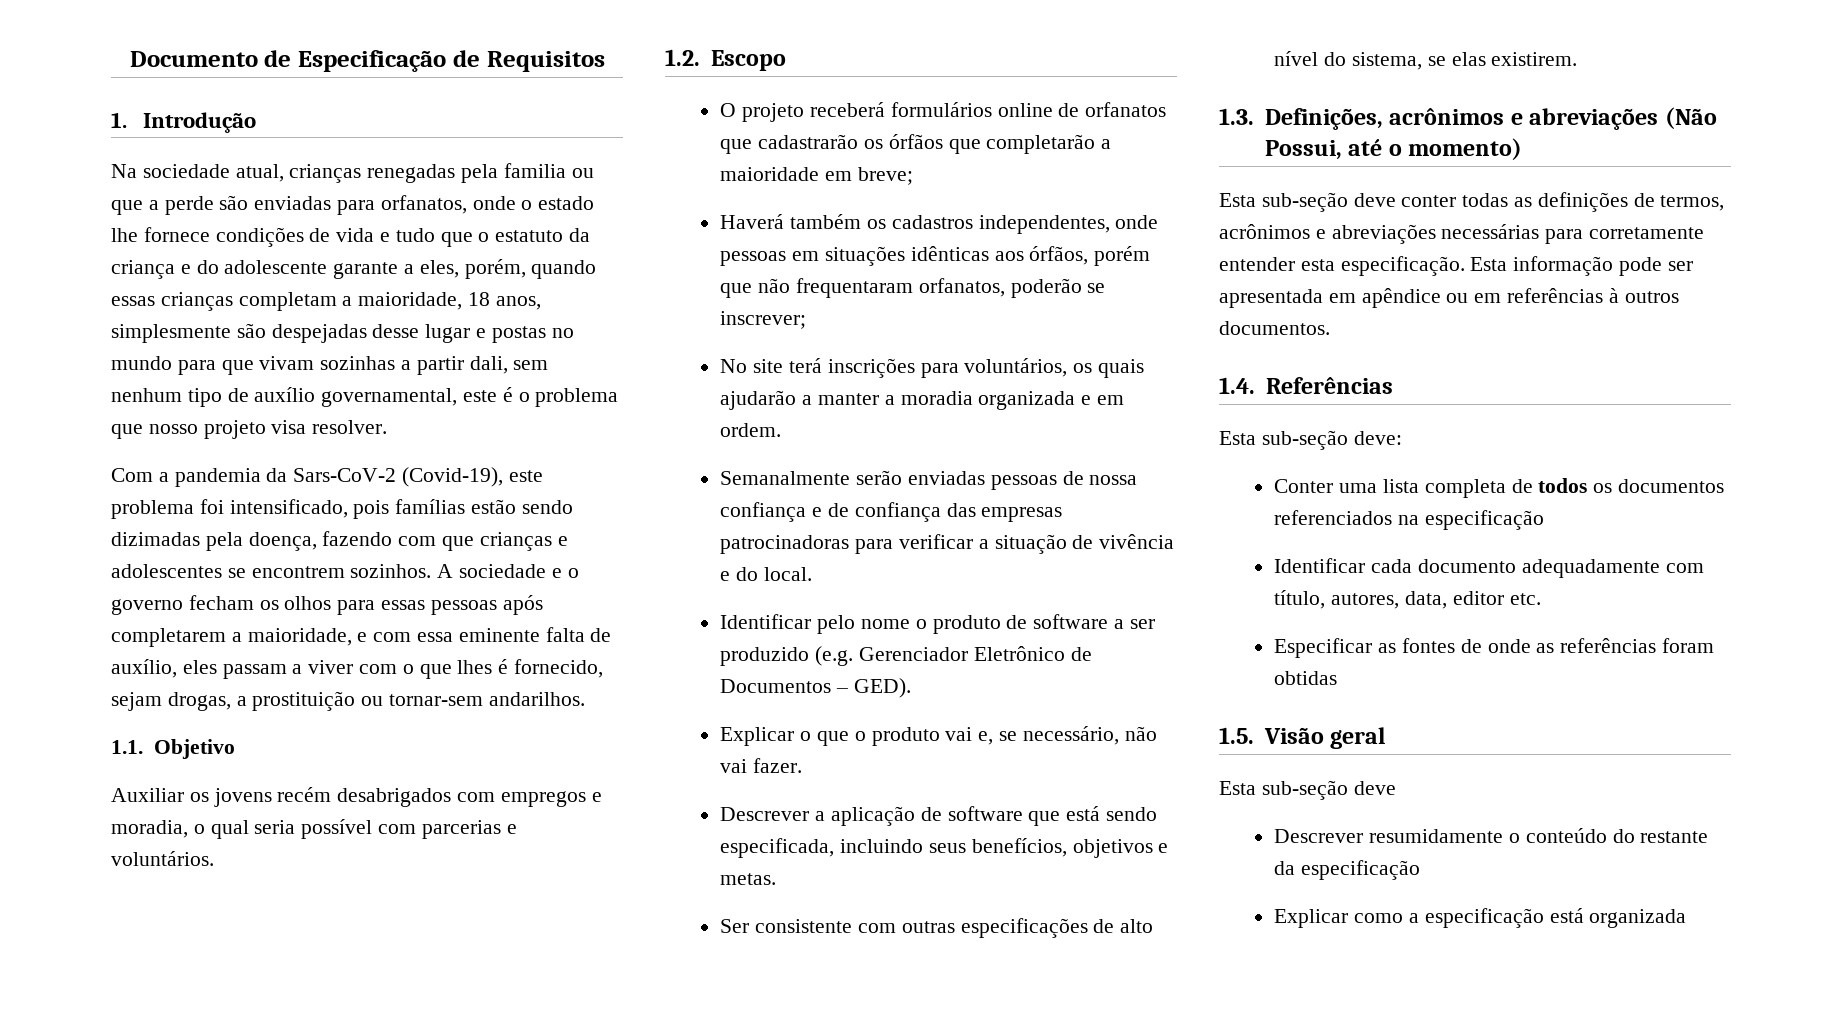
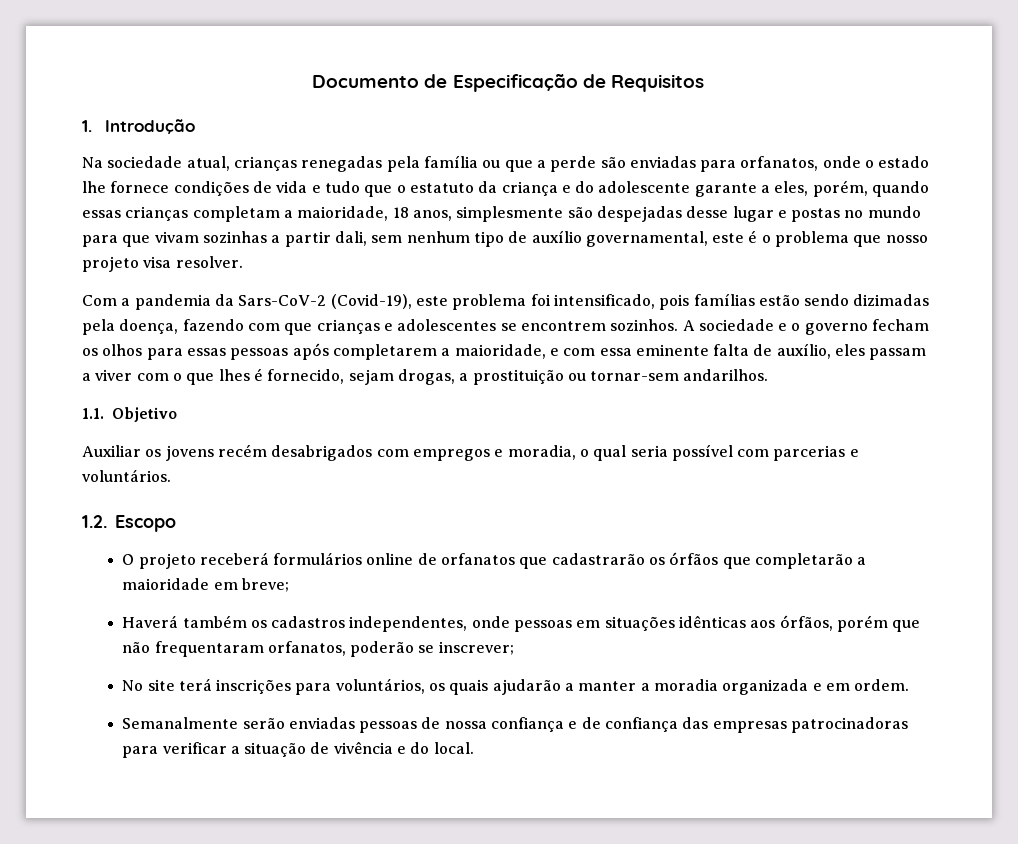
[503,163,566,178] familia -> [423,155,478,168] família
[720,614,1155,634] [720,646,1092,666] [720,678,911,698] [720,726,1157,746] [720,758,803,773] [720,806,1157,826] [720,838,1169,858] [720,873,777,885] [720,918,1154,938] [1274,51,1578,70] [1219,107,1717,130] [1264,138,1523,160] [1219,192,1725,212] [1219,224,1705,244] [1219,256,1693,276] [1219,288,1679,308] [1219,321,1330,335] [1219,377,1393,394] [1219,430,1402,450] [1274,478,1724,498] [1274,510,1544,530] [1274,558,1704,578] [1274,590,1541,609] [1274,638,1714,658] [1274,671,1338,685] [1219,727,1386,749] [1219,780,1396,800] [1274,828,1709,843] [1274,860,1421,880] [1274,908,1687,928] // Identificar pelo nome o produto de software a ser produzido (e.g. Gerenciador Eletrônico de Documentos – GED). // Explicar o que o produto vai e, se necessário, não vai fazer. // Descrever a aplicação de software que está sendo especificada, incluindo seus benefícios, objetivos e metas. // Ser consistente com outras especificações de alto nível do sistema, se elas existirem. // 1.3. Definições, acrônimos e abreviações (Não Possui, até o momento) // Esta sub-seção deve conter todas as definições de termos, acrônimos e abreviações necessárias para corretamente entender esta especificação. Esta informação pode ser apresentada em apêndice ou em referências à outros documentos. // 1.4. Referências // Esta sub-seção deve: // Conter uma lista completa de todos os documentos referenciados na especificação // Identificar cada documento adequadamente com título, autores, data, editor etc. // Especificar as fontes de onde as referências foram obtidas // 1.5. Visão geral // Esta sub-seção deve // Descrever resumidamente o conteúdo do restante da especificação // Explicar como a especificação está organizada -> (474, 748) none

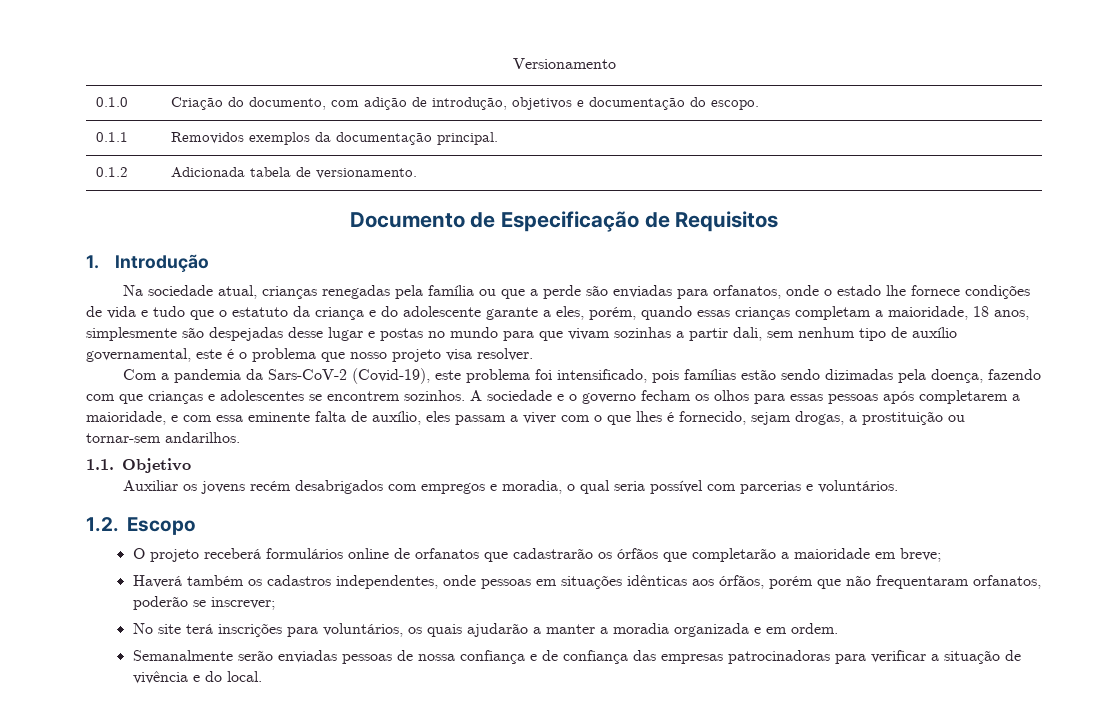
(312, 81) none -> [512,58,616,69] [95,97,128,107] [170,97,759,110] [95,132,128,142] [170,132,498,145] [95,167,128,177] [170,167,417,179] Versionamento // 0.1.0 | Criação do documento, com adição de introdução, objetivos e documentação do escopo. // 0.1.1 | Removidos exemplos da documentação principal. // 0.1.2 | Adicionada tabela de versionamento. //

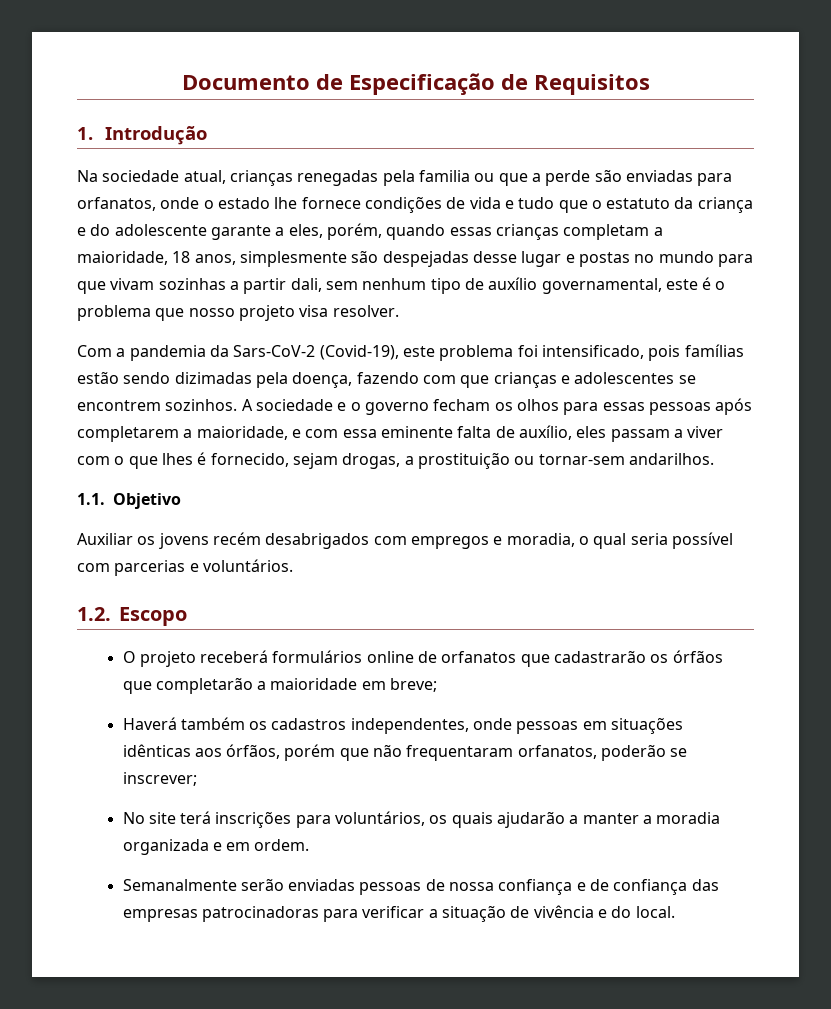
[512,58,616,69] [95,97,128,107] [170,97,759,110] [95,132,128,142] [170,132,498,145] [95,167,128,177] [170,167,417,179] Versionamento // 0.1.0 | Criação do documento, com adição de introdução, objetivos e documentação do escopo. // 0.1.1 | Removidos exemplos da documentação principal. // 0.1.2 | Adicionada tabela de versionamento. // -> (181, 82) none
[428,285,475,296] família -> [418,170,470,182] familia

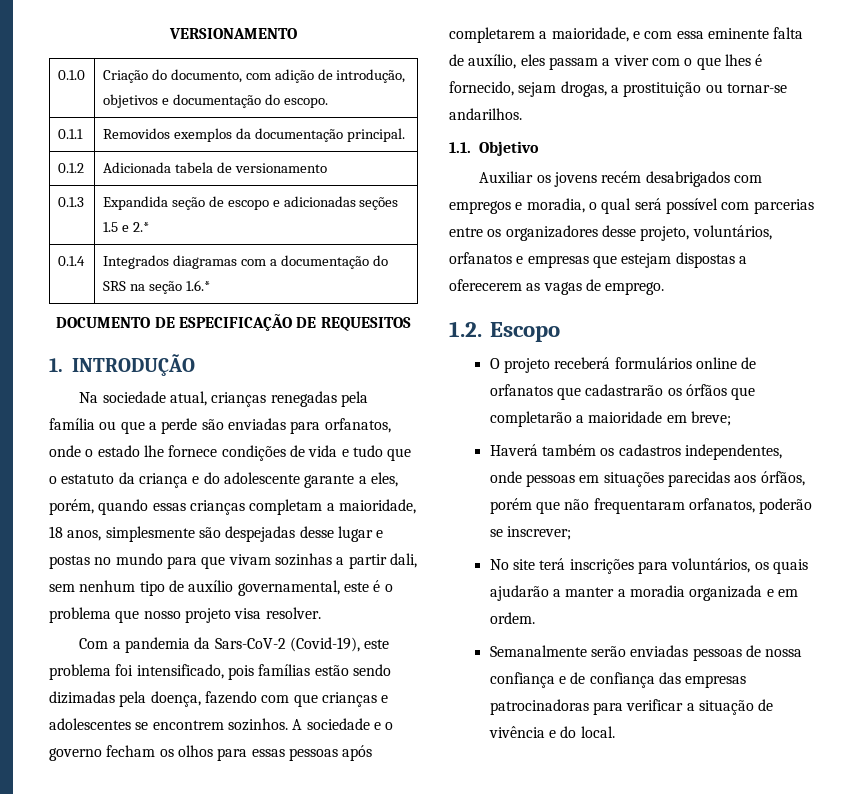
[181,73,650,95] Documento de Especificação de Requisitos -> [169,28,297,39] [57,70,85,80] [102,69,406,83] [102,94,328,108] [57,129,83,139] [102,128,405,142] [57,163,84,173] [102,162,327,173] [57,197,84,207] [102,196,399,210] [102,222,149,232] [57,256,85,266] [102,255,388,269] [102,280,210,294] [56,314,411,331] VERSIONAMENTO // 0.1.0 | Criação do documento, com adição de introdução, objetivos e documentação do escopo. // 0.1.1 | Removidos exemplos da documentação principal. // 0.1.2 | Adicionada tabela de versionamento // 0.1.3 | Expandida seção de escopo e adicionadas seções 1.5 e 2.* // 0.1.4 | Integrados diagramas com a documentação do SRS na seção 1.6.* // DOCUMENTO DE ESPECIFICAÇÃO DE REQUESITOS
[104,126,207,145] Introdução -> [72,354,196,376] INTRODUÇÃO
[418,170,470,182] familia -> [49,418,95,430] família
[538,454,625,465] tornar-sem -> [726,83,787,93] tornar-se
[630,533,668,545] seria -> [634,198,662,210] será
[189,559,293,572] e voluntários. -> [449,225,772,241] [449,252,747,268] [449,279,665,295] entre os organizadores desse projeto, voluntários, orfanatos e empresas que estejam dispostas a oferecerem as vagas de emprego.
[122,744,191,757] idênticas -> [668,471,731,487] parecidas

